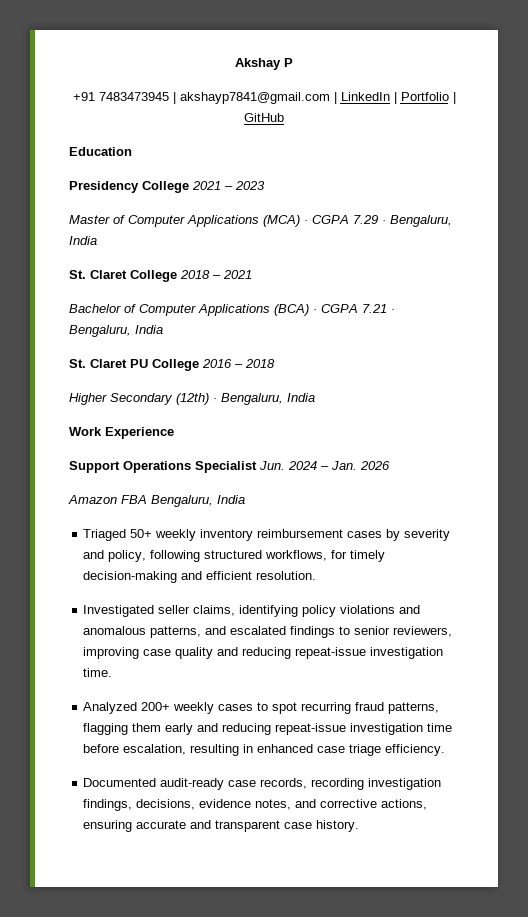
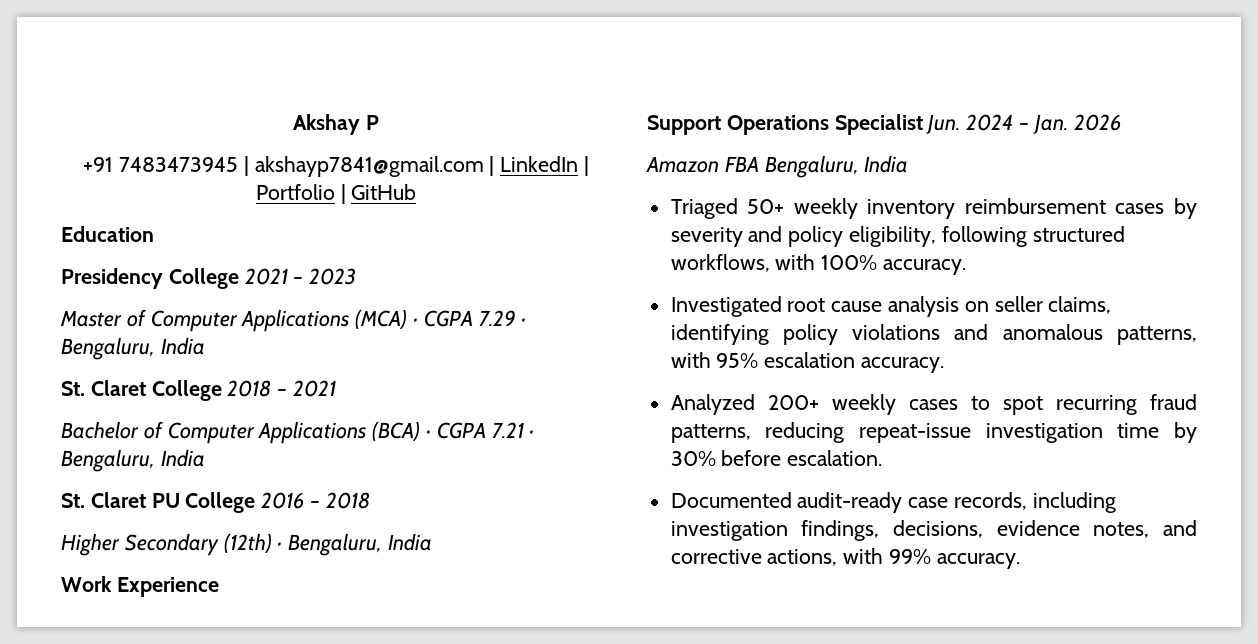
[108,550,147,562] policy, -> [788,226,937,247] policy eligibility,
[331,550,386,562] [83,571,317,583] [83,605,155,617] for timely decision-making and efficient resolution. // Investigated -> [775,254,967,275] [670,296,989,317] with 100% accuracy. // Investigated root cause analysis on
[205,626,453,638] [83,647,444,659] [83,668,113,677] and escalated findings to senior reviewers, improving case quality and reducing repeat-issue investigation time. -> [670,352,945,373] with 95% escalation accuracy.
[83,723,453,735] [83,744,446,756] flagging them early and reducing repeat-issue investigation time before escalation, resulting in enhanced case triage efficiency. -> [765,422,1197,443] [670,450,883,466] reducing repeat-issue investigation time by 30% before escalation.
[311,778,365,790] recording -> [1032,492,1116,513] including
[83,820,360,832] ensuring accurate and transparent case history. -> [843,548,1020,569] with 99% accuracy.

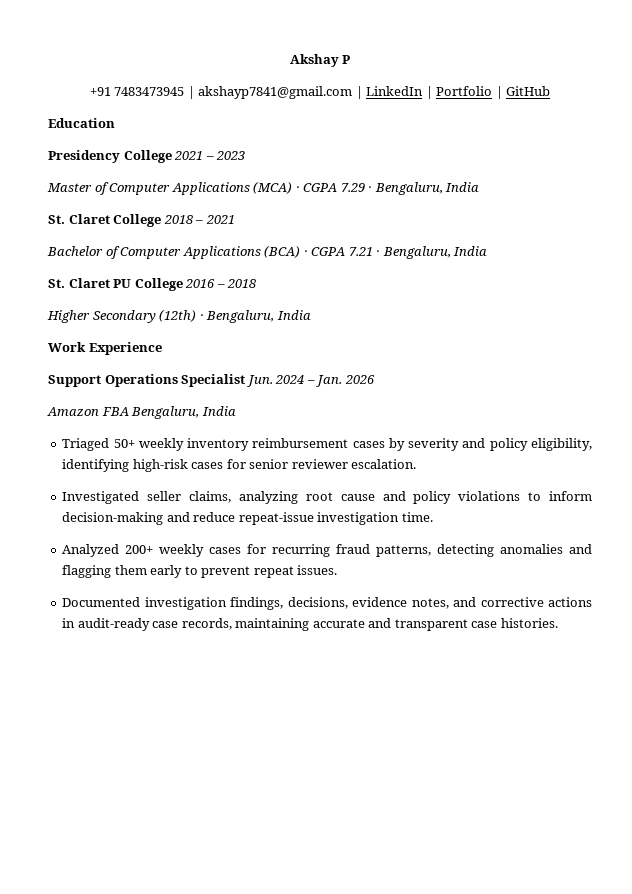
[941,226,1125,247] [670,254,967,275] [670,296,1112,317] [670,324,1197,345] [670,352,945,373] following structured workflows, with 100% accuracy. // Investigated root cause analysis on seller claims, identifying policy violations and anomalous patterns, with 95% escalation accuracy. -> [62,459,417,472] [62,491,592,504] [62,512,433,525] identifying high-risk cases for senior reviewer escalation. // Investigated seller claims, analyzing root cause and policy violations to inform decision-making and reduce repeat-issue investigation time.
[970,396,1043,415] to spot -> [247,544,267,554] for
[765,422,1197,443] [670,450,883,466] [670,492,1116,513] reducing repeat-issue investigation time by 30% before escalation. // Documented audit-ready case records, including -> [437,544,593,557] [62,565,338,578] [62,597,141,607] detecting anomalies and flagging them early to prevent repeat issues. // Documented
[767,548,1020,569] actions, with 99% accuracy. -> [547,597,592,607] [62,618,558,631] actions in audit-ready case records, maintaining accurate and transparent case histories.

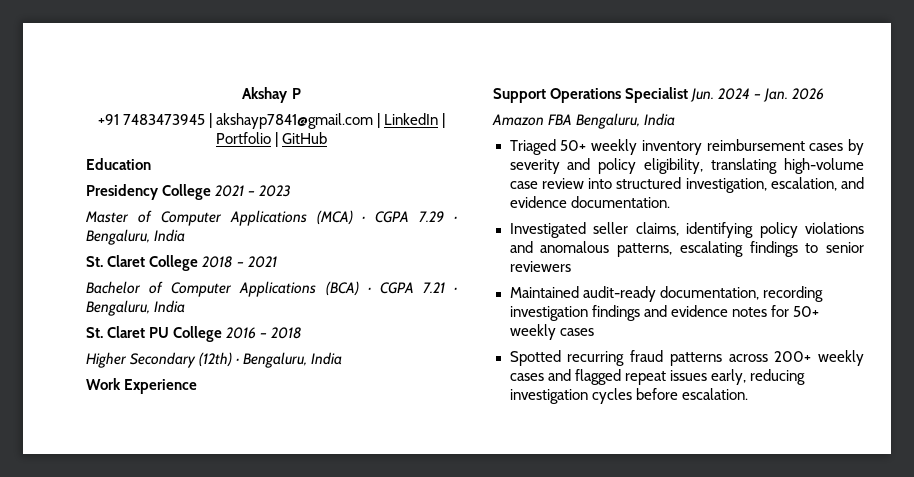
[62,459,417,472] [62,491,592,504] [62,512,433,525] [62,544,593,557] [62,565,338,578] [62,597,592,610] [62,618,558,631] identifying high-risk cases for senior reviewer escalation. // Investigated seller claims, analyzing root cause and policy violations to inform decision-making and reduce repeat-issue investigation time. // Analyzed 200+ weekly cases for recurring fraud patterns, detecting anomalies and flagging them early to prevent repeat issues. // Documented investigation findings, decisions, evidence notes, and corrective actions in audit-ready case records, maintaining accurate and transparent case histories. -> [711,158,864,174] [509,177,864,193] [509,196,670,208] [509,222,864,238] [509,241,864,257] [509,261,571,272] [509,286,823,302] [509,305,819,321] [509,324,594,340] [509,350,864,366] [509,369,805,385] [509,388,748,404] translating high-volume case review into structured investigation, escalation, and evidence documentation. // Investigated seller claims, identifying policy violations and anomalous patterns, escalating findings to senior reviewers // Maintained audit-ready documentation, recording investigation findings and evidence notes for 50+ weekly cases // Spotted recurring fraud patterns across 200+ weekly cases and flagged repeat issues early, reducing investigation cycles before escalation.

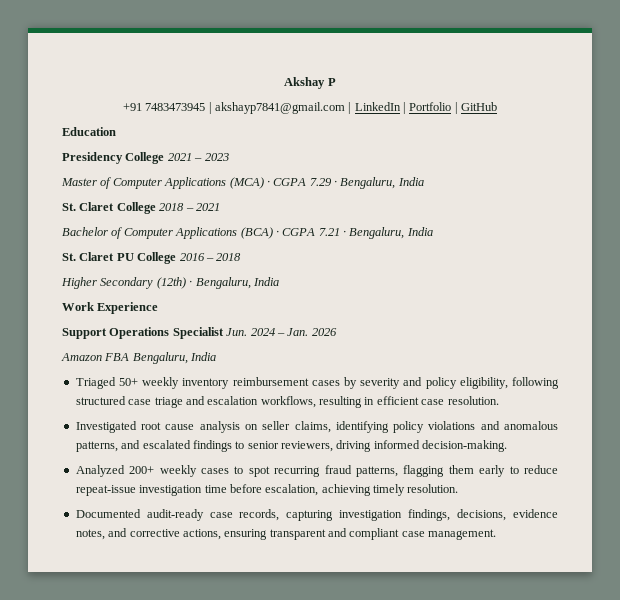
[711,158,864,174] [509,177,864,193] [509,196,670,208] [509,222,586,238] translating high-volume case review into structured investigation, escalation, and evidence documentation. // Investigated -> [511,377,559,389] [75,396,499,408] [75,421,258,433] following structured case triage and escalation workflows, resulting in efficient case resolution. // Investigated root cause analysis on
[679,241,743,257] escalating -> [121,440,191,449] and escalated
[509,261,571,272] [509,286,823,302] [509,305,819,321] [509,324,594,340] [509,350,864,366] [509,369,805,385] [509,388,748,404] reviewers // Maintained audit-ready documentation, recording investigation findings and evidence notes for 50+ weekly cases // Spotted recurring fraud patterns across 200+ weekly cases and flagged repeat issues early, reducing investigation cycles before escalation. -> [281,440,508,452] [75,465,558,477] [75,484,459,496] [75,509,558,521] [75,528,497,540] reviewers, driving informed decision-making. // Analyzed 200+ weekly cases to spot recurring fraud patterns, flagging them early to reduce repeat-issue investigation time before escalation, achieving timely resolution. // Documented audit-ready case records, capturing investigation findings, decisions, evidence notes, and corrective actions, ensuring transparent and compliant case management.

